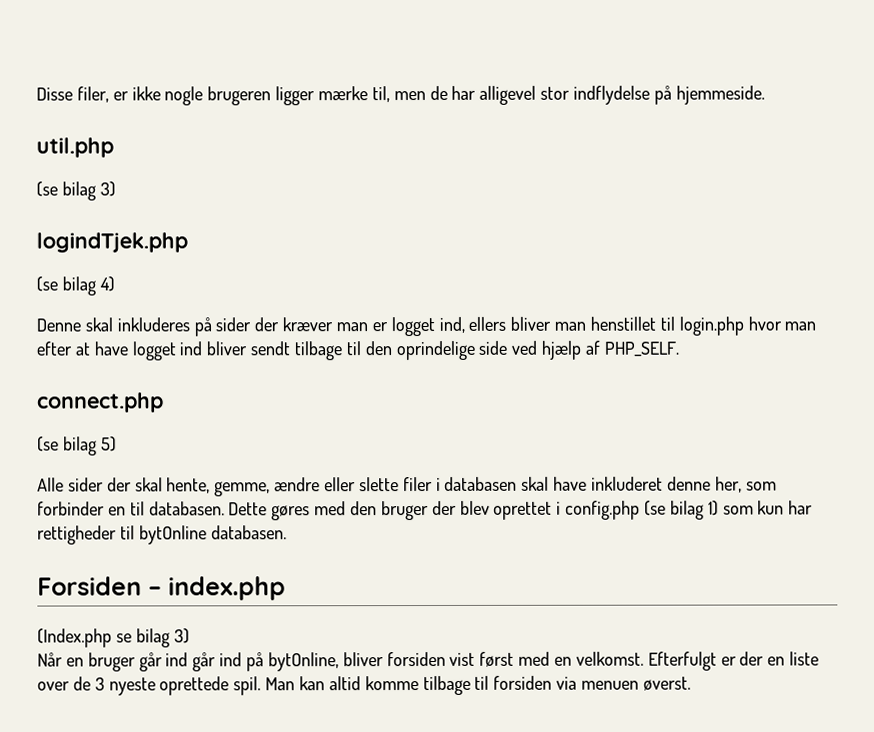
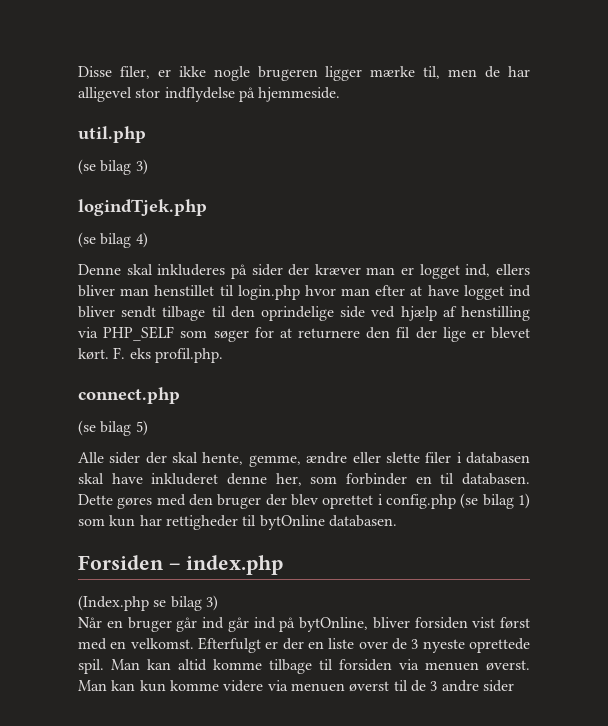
[603,341,679,357] PHP_SELF. -> [460,306,530,321] [78,326,531,342] [78,347,223,363] henstilling via PHP_SELF som søger for at returnere den fil der lige er blevet kørt. F. eks profil.php.
(691, 683) none -> [78,680,514,692] Man kan kun komme videre via menuen øverst til de 3 andre sider

